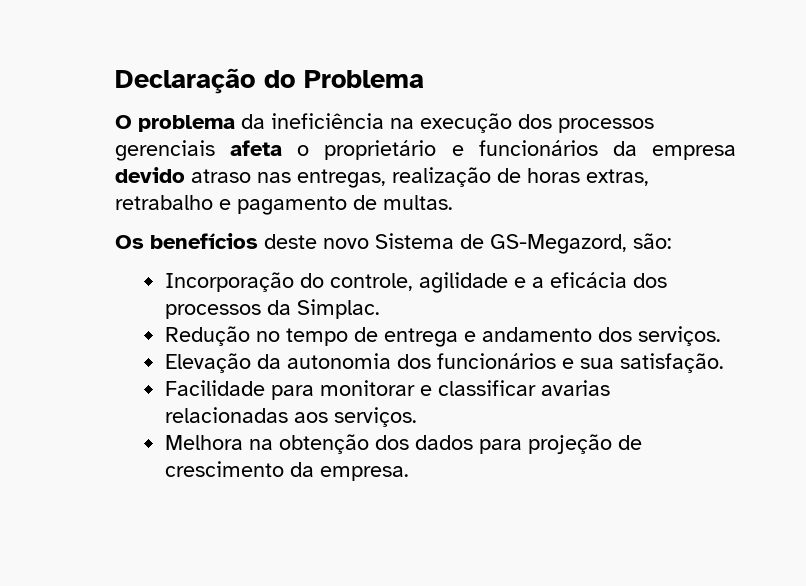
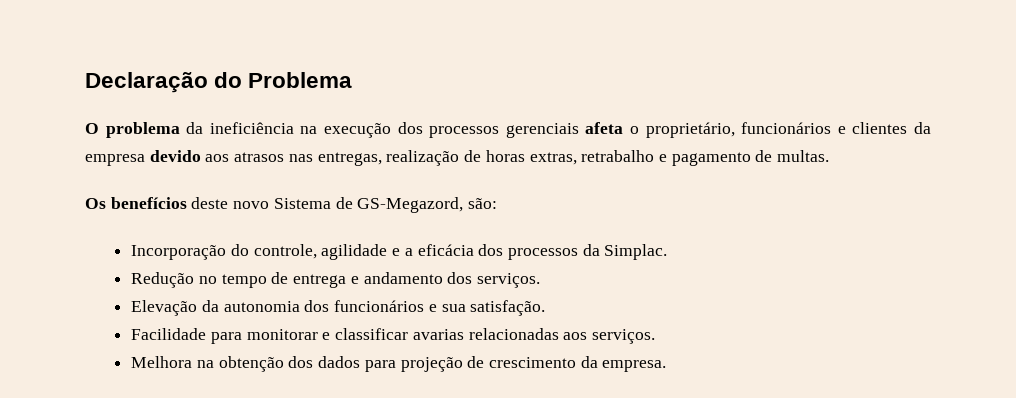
[324,140,598,160] proprietário e funcionários -> [645,122,908,138] proprietário, funcionários e clientes
[191,169,251,183] atraso -> [205,152,285,162] aos atrasos

